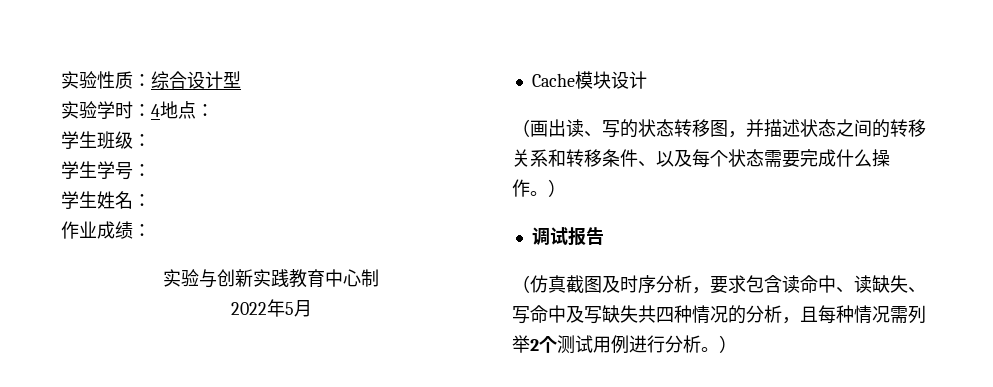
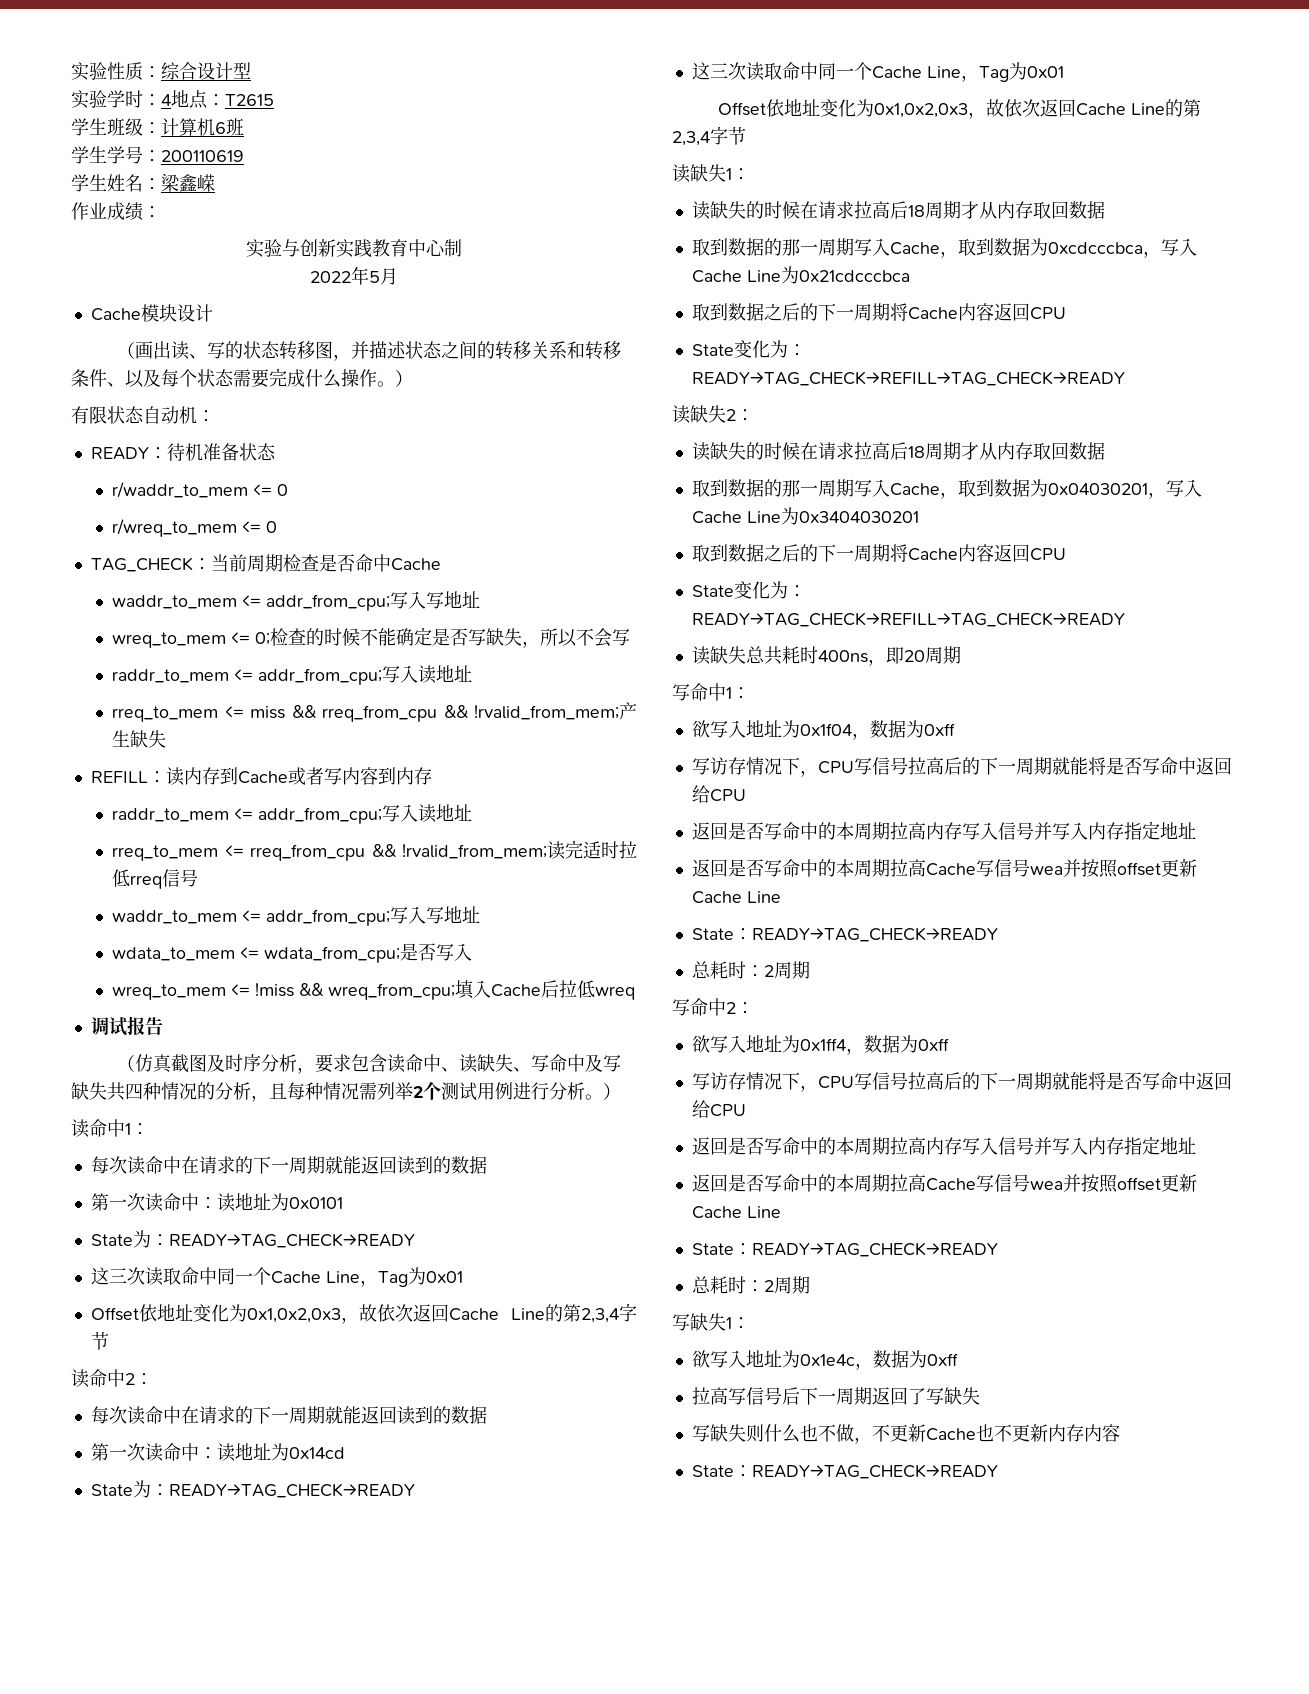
(214, 110) none -> [225,94,274,106] T2615
(151, 140) none -> [161,118,244,136] 计算机6班
(151, 170) none -> [161,150,244,162] 200110619
(151, 200) none -> [161,173,215,192] 梁鑫嵘
(566, 188) none -> [71,406,215,424] [90,443,276,461] [112,482,289,498] [112,519,278,537] [90,554,441,572] [112,591,481,611] [112,627,631,648] [112,665,473,685] [112,702,637,722] [112,730,167,748] [90,767,432,786] [112,804,473,824] [112,840,637,861] [112,869,199,889] [112,906,481,926] [112,943,473,963] [112,980,636,1000] // 有限状态自动机： // READY：待机准备状态 // r/waddr_to_mem <= 0 // r/wreq_to_mem <= 0 // TAG_CHECK：当前周期检查是否命中Cache // waddr_to_mem <= addr_from_cpu;写入写地址 // wreq_to_mem <= 0;检查的时候不能确定是否写缺失，所以不会写 // raddr_to_mem <= addr_from_cpu;写入读地址 // rreq_to_mem <= miss && rreq_from_cpu && !rvalid_from_mem;产生缺失 // REFILL：读内存到Cache或者写内容到内存 // raddr_to_mem <= addr_from_cpu;写入读地址 // rreq_to_mem <= rreq_from_cpu && !rvalid_from_mem;读完适时拉低rreq信号 // waddr_to_mem <= addr_from_cpu;写入写地址 // wdata_to_mem <= wdata_from_cpu;是否写入 // wreq_to_mem <= !miss && wreq_from_cpu;填入Cache后拉低wreq
(737, 344) none -> [71,1119,149,1138] [90,1156,487,1175] [90,1193,343,1212] [90,1230,415,1248] [90,1267,463,1287] [90,1303,637,1324] [90,1332,109,1350] [71,1369,153,1388] [90,1406,487,1425] [90,1443,345,1462] [90,1480,415,1498] [691,62,1064,82] [718,99,1202,119] [672,126,746,146] [672,164,750,183] [691,201,1105,220] [691,238,1197,258] [691,266,910,284] [691,303,1066,321] [691,340,806,358] [691,371,1125,386] [672,405,754,424] [691,442,1105,461] [691,479,1202,499] [691,507,919,525] [691,544,1066,562] [691,581,806,599] [691,612,1125,627] [691,646,961,666] [672,683,750,701] [691,720,955,740] [691,757,1232,777] [691,785,746,803] [691,821,1196,840] [691,859,1197,878] [691,891,781,904] [691,927,998,942] [691,961,810,979] [672,998,754,1016] [691,1035,949,1055] [691,1072,1232,1092] [691,1100,746,1118] [691,1136,1196,1155] [691,1174,1197,1193] [691,1206,781,1219] [691,1242,998,1257] [691,1276,810,1294] [672,1313,750,1331] [691,1350,958,1370] [691,1387,980,1405] [691,1424,1120,1444] [691,1464,998,1479] // 读命中1： // 每次读命中在请求的下一周期就能返回读到的数据 // 第一次读命中：读地址为0x0101 // State为：READY→TAG_CHECK→READY // 这三次读取命中同一个Cache Line，Tag为0x01 // Offset依地址变化为0x1,0x2,0x3，故依次返回Cache Line的第2,3,4字节 // 读命中2： // 每次读命中在请求的下一周期就能返回读到的数据 // 第一次读命中：读地址为0x14cd // State为：READY→TAG_CHECK→READY // 这三次读取命中同一个Cache Line，Tag为0x01 // Offset依地址变化为0x1,0x2,0x3，故依次返回Cache Line的第2,3,4字节 // 读缺失1： // 读缺失的时候在请求拉高后18周期才从内存取回数据 // 取到数据的那一周期写入Cache，取到数据为0xcdcccbca，写入Cache Line为0x21cdcccbca // 取到数据之后的下一周期将Cache内容返回CPU // State变化为：READY→TAG_CHECK→REFILL→TAG_CHECK→READY // 读缺失2： // 读缺失的时候在请求拉高后18周期才从内存取回数据 // 取到数据的那一周期写入Cache，取到数据为0x04030201，写入Cache Line为0x3404030201 // 取到数据之后的下一周期将Cache内容返回CPU // State变化为：READY→TAG_CHECK→REFILL→TAG_CHECK→READY // 读缺失总共耗时400ns，即20周期 // 写命中1： // 欲写入地址为0x1f04，数据为0xff // 写访存情况下，CPU写信号拉高后的下一周期就能将是否写命中返回给CPU // 返回是否写命中的本周期拉高内存写入信号并写入内存指定地址 // 返回是否写命中的本周期拉高Cache写信号wea并按照offset更新Cache Line // State：READY→TAG_CHECK→READY // 总耗时：2周期 // 写命中2： // 欲写入地址为0x1ff4，数据为0xff // 写访存情况下，CPU写信号拉高后的下一周期就能将是否写命中返回给CPU // 返回是否写命中的本周期拉高内存写入信号并写入内存指定地址 // 返回是否写命中的本周期拉高Cache写信号wea并按照offset更新Cache Line // State：READY→TAG_CHECK→READY // 总耗时：2周期 // 写缺失1： // 欲写入地址为0x1e4c，数据为0xff // 拉高写信号后下一周期返回了写缺失 // 写缺失则什么也不做，不更新Cache也不更新内存内容 // State：READY→TAG_CHECK→READY

